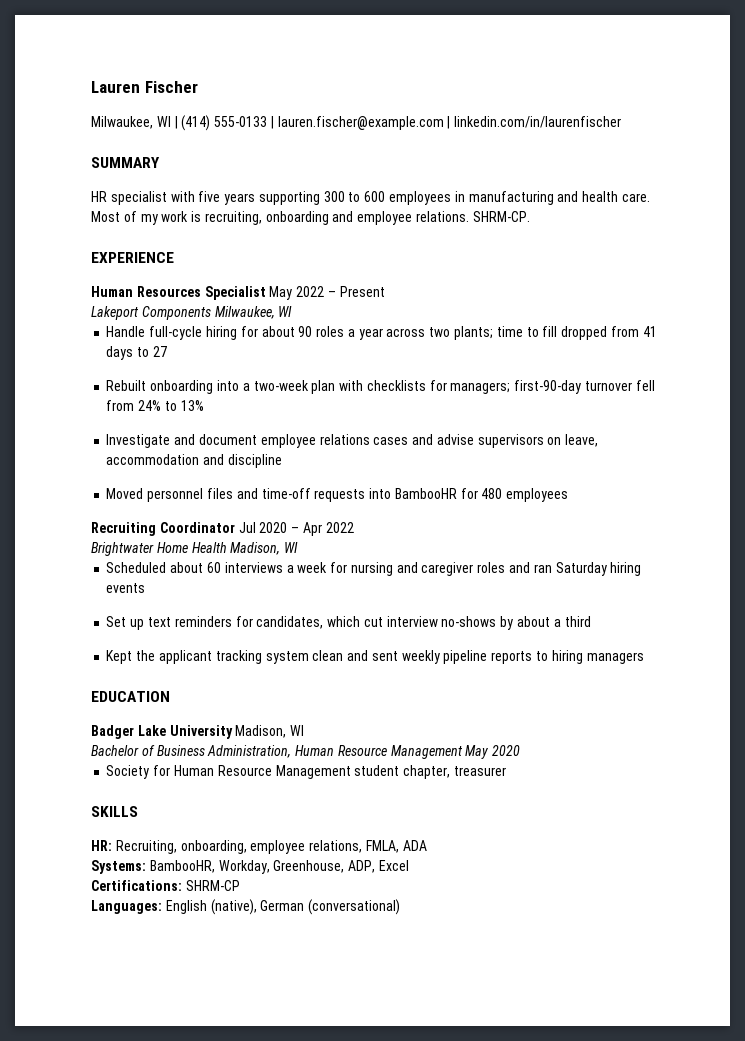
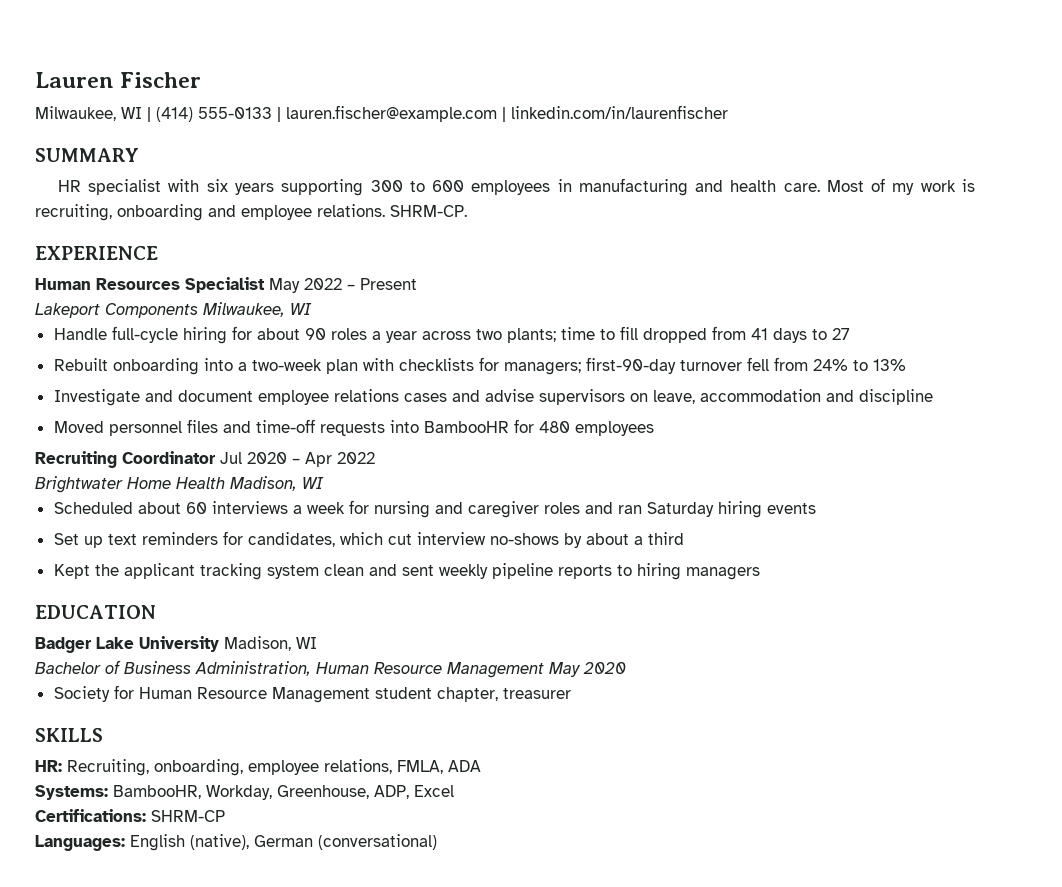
[198,191,221,202] five -> [206,179,228,192] six

